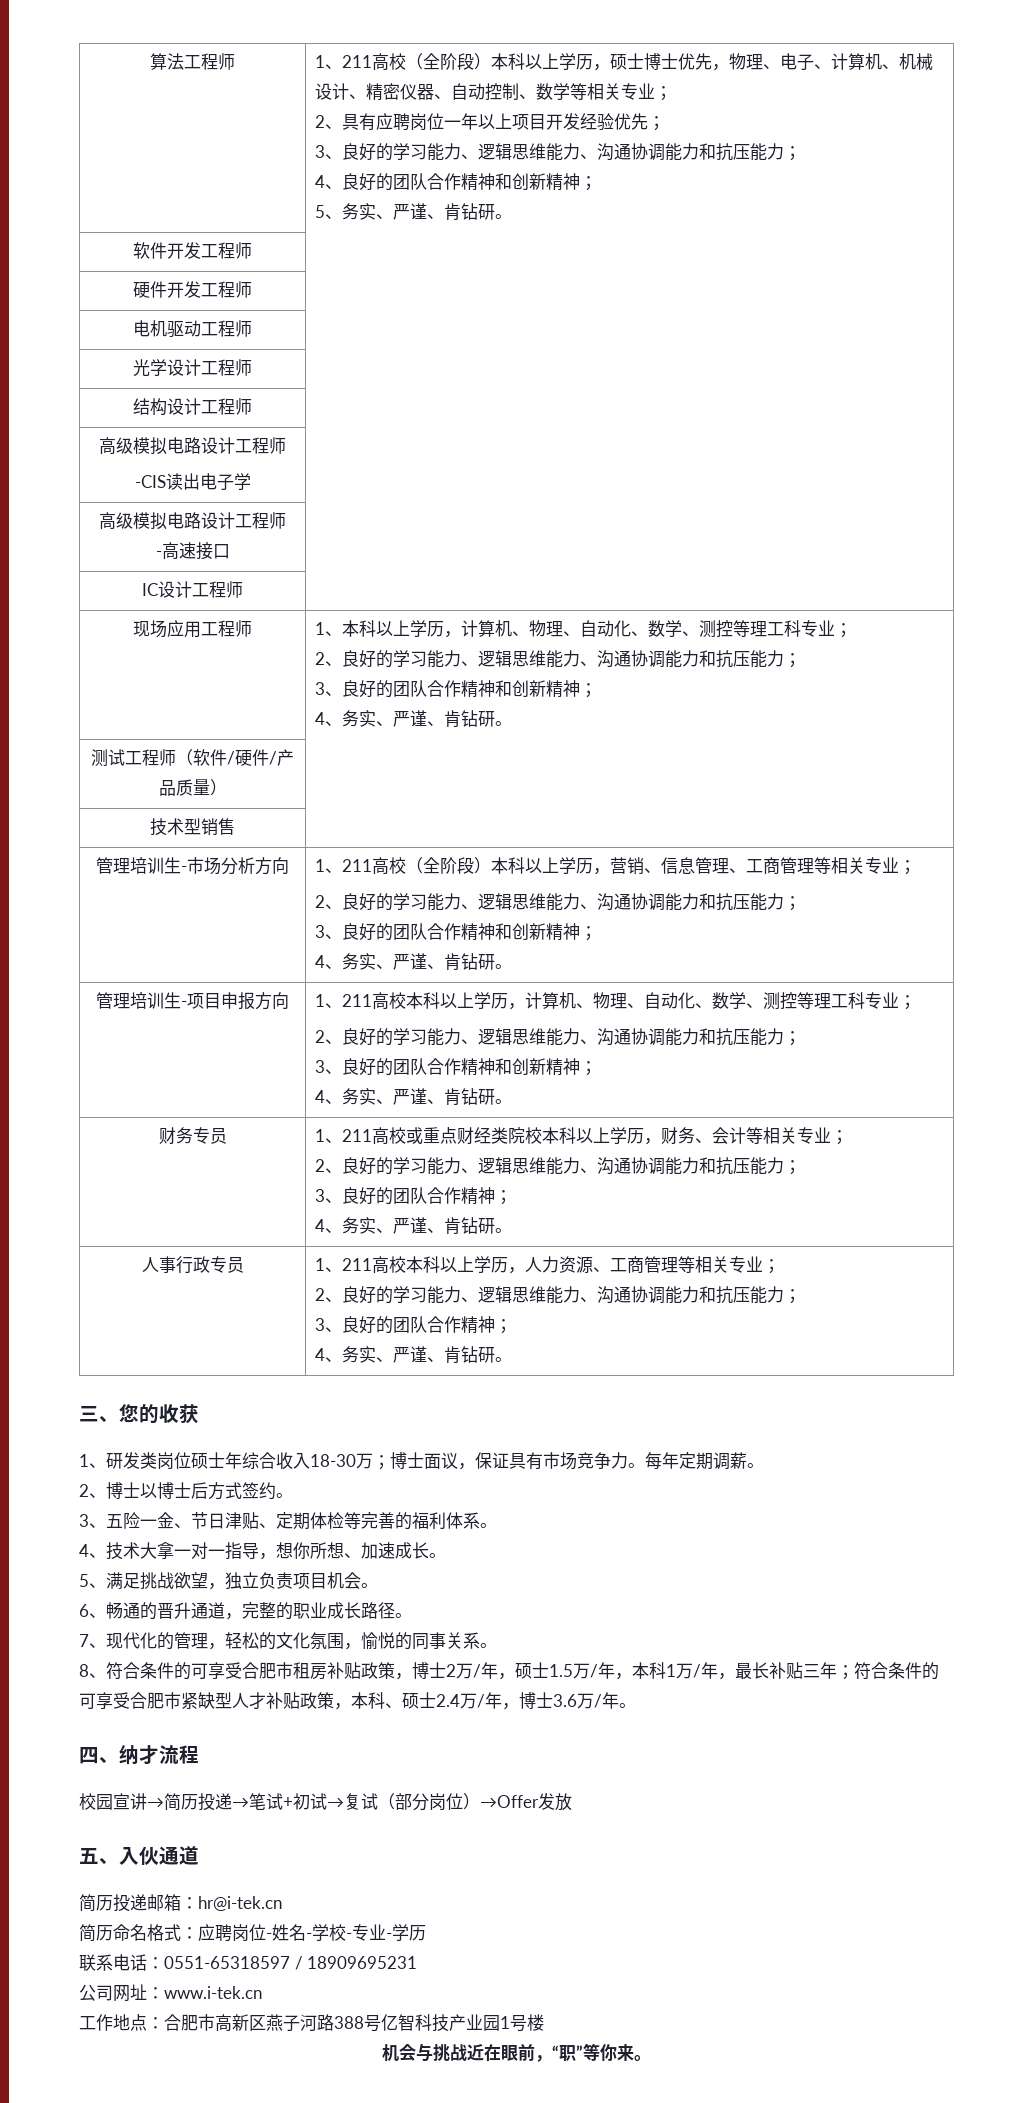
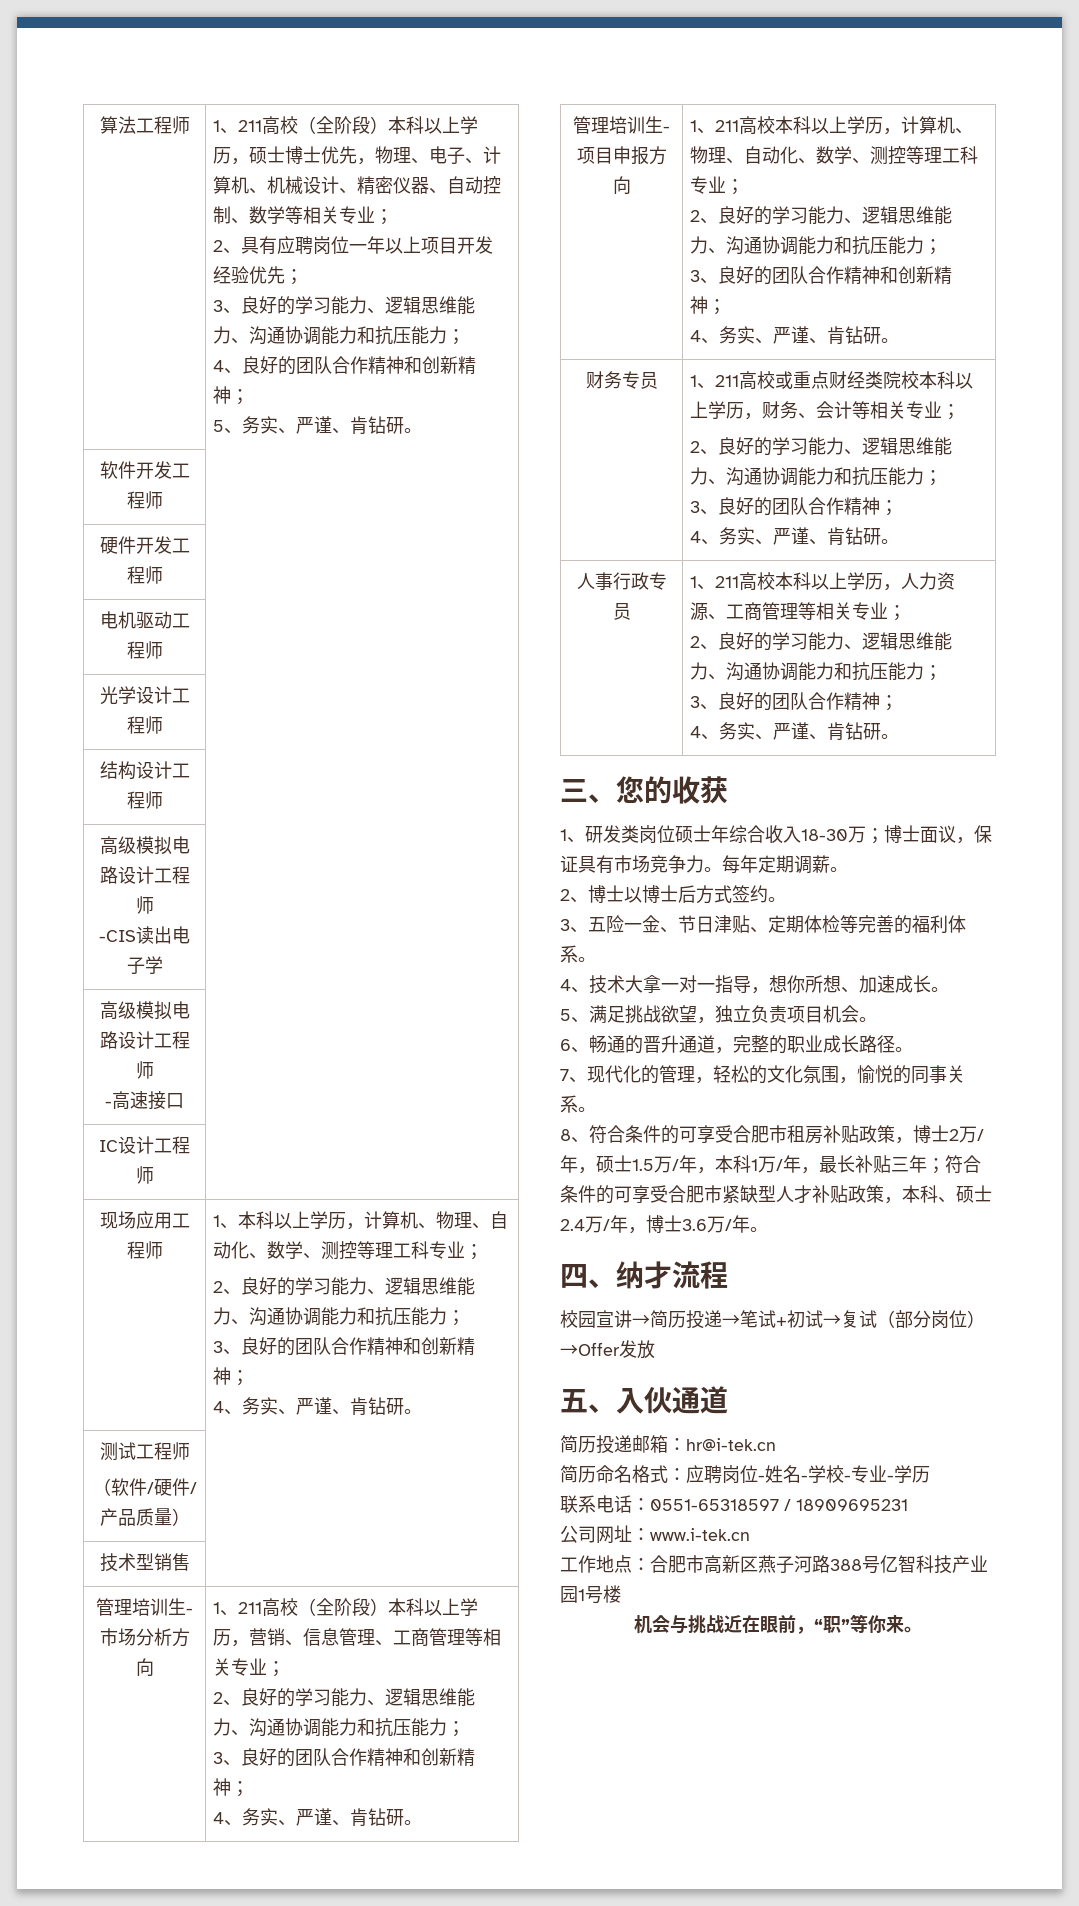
(176, 757) none -> (190, 1451) //

